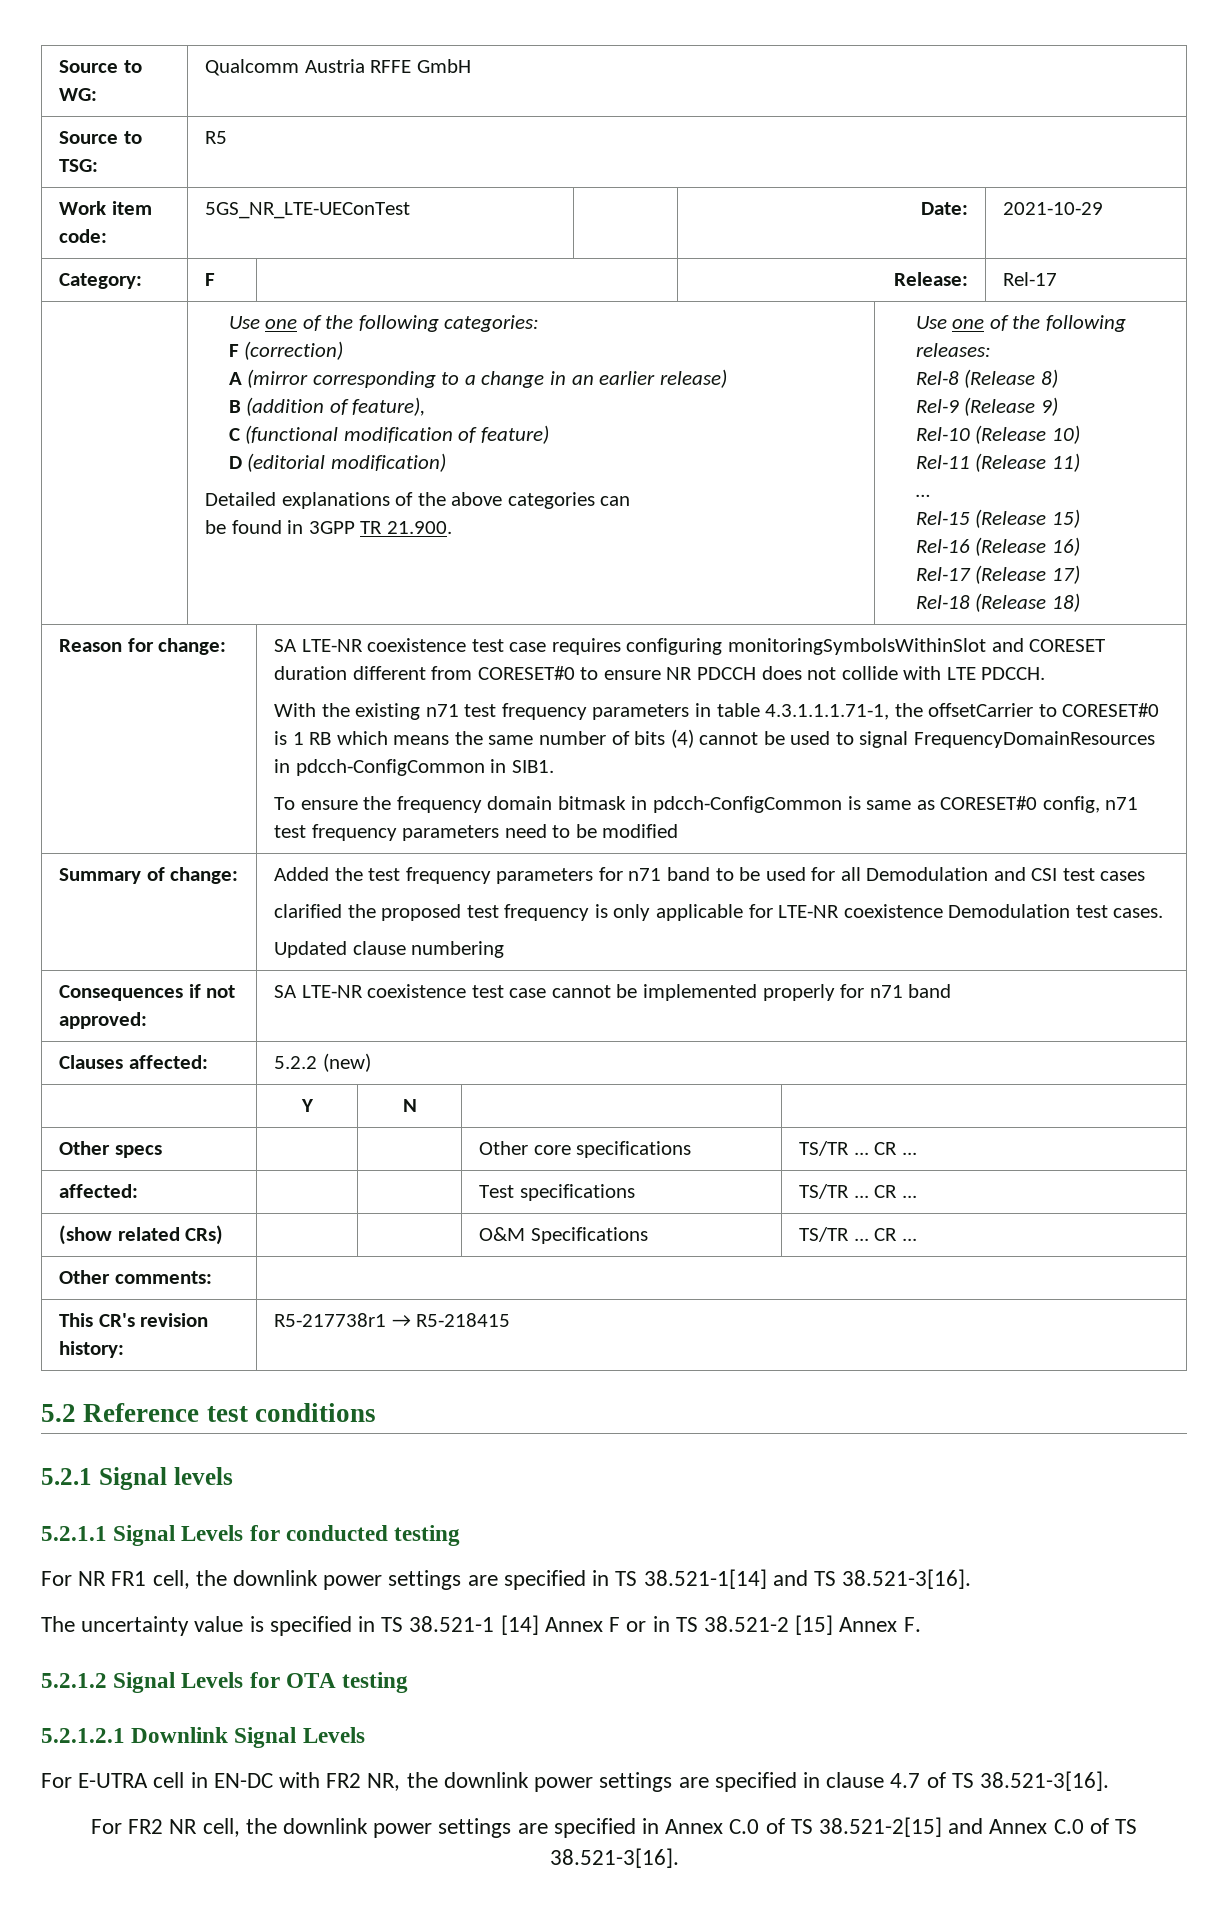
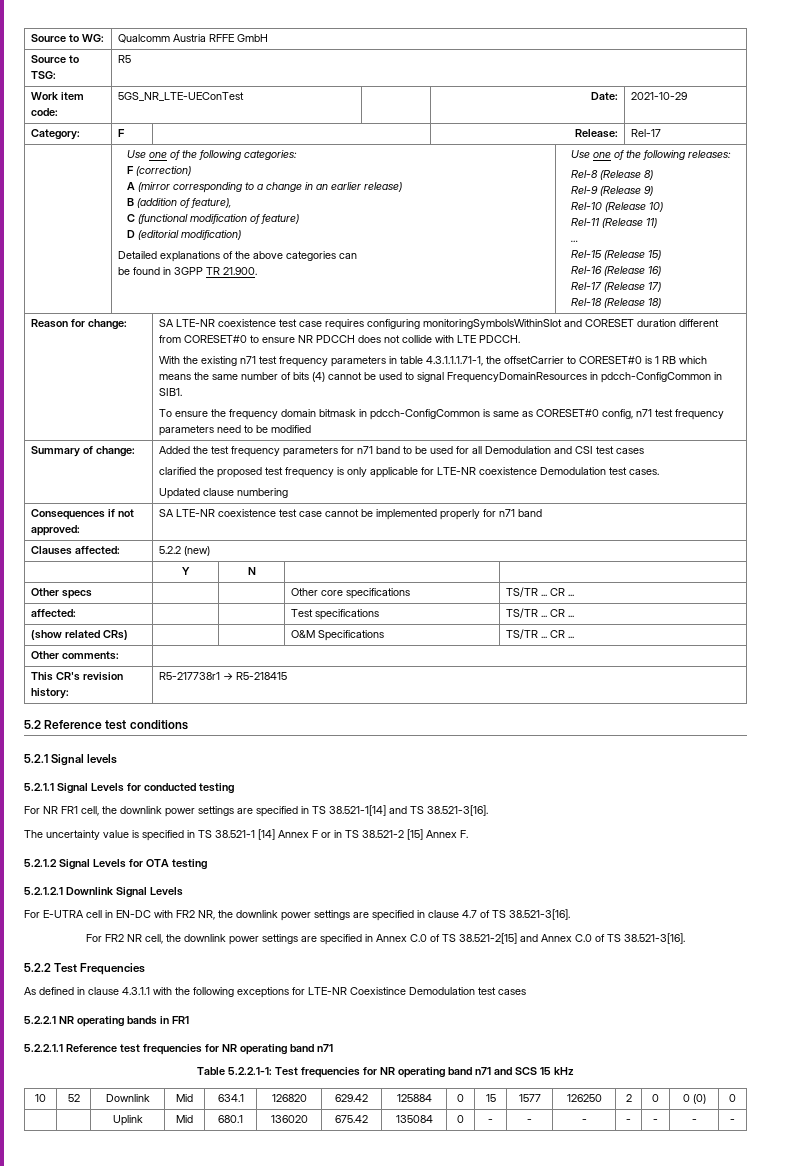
(679, 1858) none -> [24,963,146,975] [24,987,526,998] [24,1016,189,1027] [24,1044,333,1055] [197,1067,574,1078] [35,1094,46,1102] [67,1094,80,1102] [105,1094,150,1102] [176,1094,193,1102] [217,1094,244,1102] [271,1094,307,1102] [335,1094,368,1102] [396,1094,432,1102] [457,1094,464,1102] [485,1094,496,1102] [518,1094,541,1102] [566,1094,602,1102] [625,1094,632,1102] [652,1094,659,1102] [682,1094,706,1104] [729,1094,736,1102] [112,1115,143,1126] [176,1115,193,1123] [218,1115,243,1123] [270,1115,308,1123] [335,1115,368,1123] [395,1115,433,1123] [457,1115,464,1123] [488,1119,493,1123] [527,1119,532,1123] [581,1119,587,1123] [626,1119,631,1123] [653,1119,658,1123] [691,1119,697,1123] [730,1119,735,1123] // 5.2.2 Test Frequencies // As defined in clause 4.3.1.1 with the following exceptions for LTE-NR Coexistince Demodulation test cases // 5.2.2.1 NR operating bands in FR1 // 5.2.2.1.1 Reference test frequencies for NR operating band n71 // Table 5.2.2.1-1: Test frequencies for NR operating band n71 and SCS 15 kHz // 10 | 52 | Downlink | Mid | 634.1 | 126820 | 629.42 | 125884 | 0 | 15 | 1577 | 126250 | 2 | 0 | 0 (0) | 0 // | | Uplink | Mid | 680.1 | 136020 | 675.42 | 135084 | 0 | - | - | - | - | - | - | -

